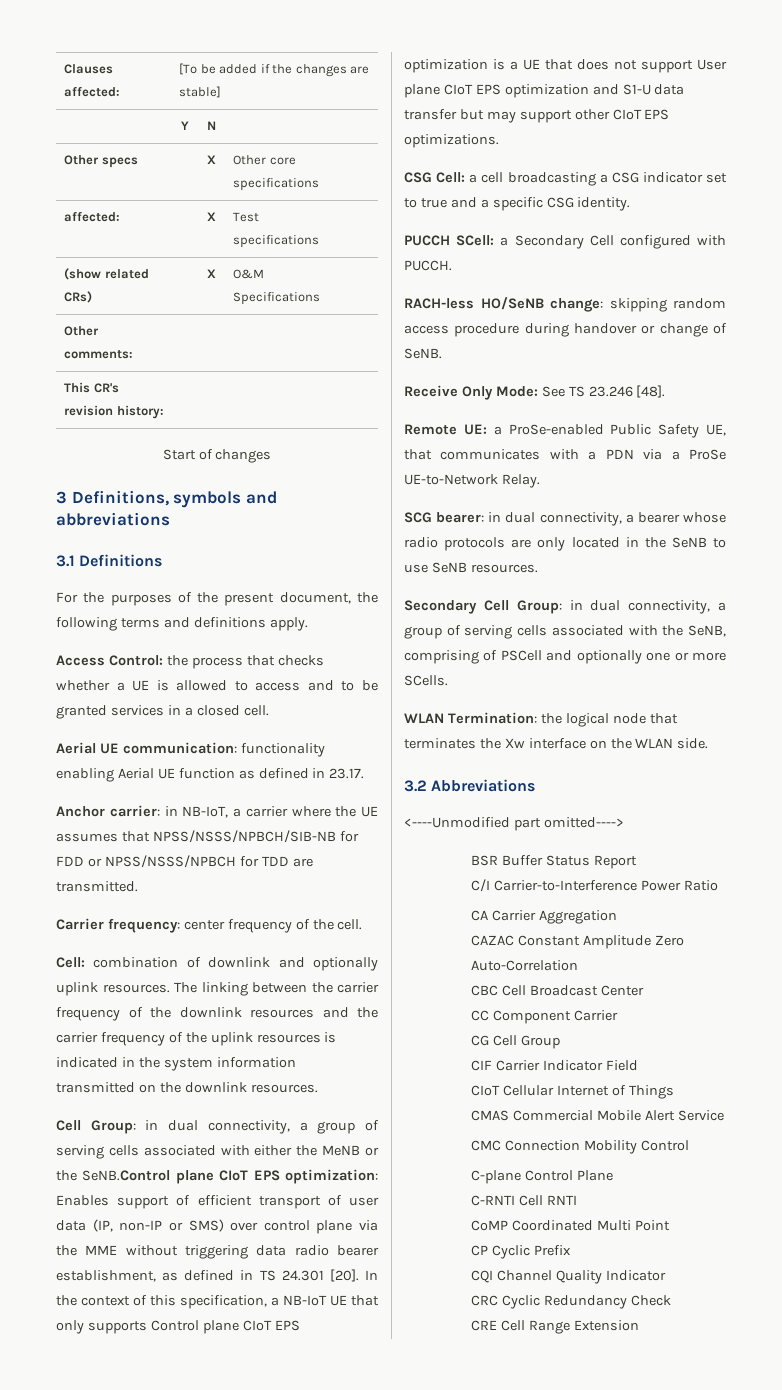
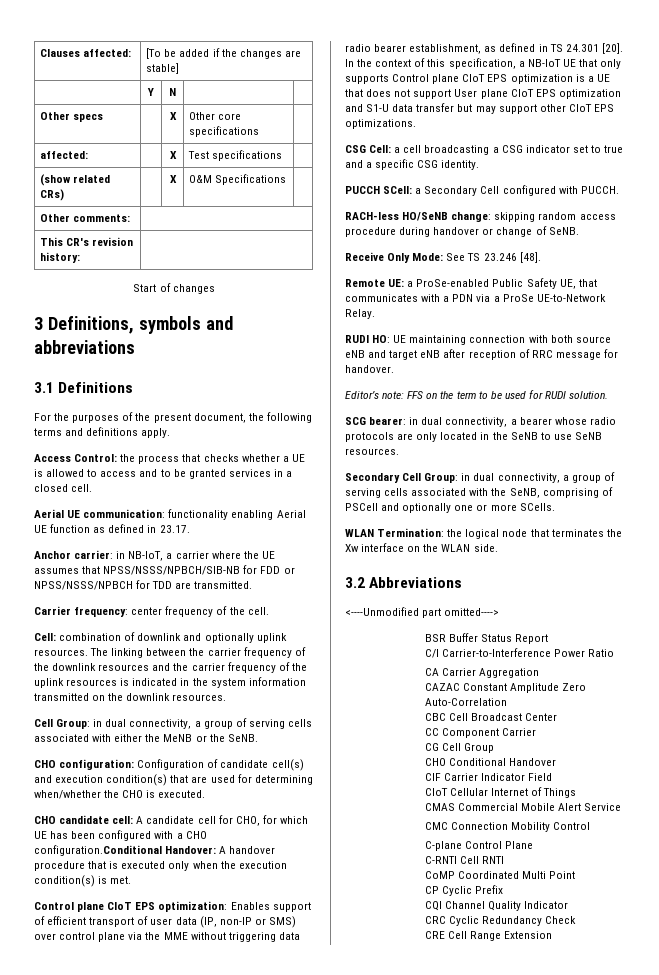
[82,1170,171,1181] SeNB.Control -> [227,734,258,742] [34,759,304,771] [34,774,313,786] [34,790,206,799] [34,815,308,826] [34,830,207,841] [34,845,276,856] [34,861,287,871] [34,875,132,887] [34,902,74,910] SeNB. // CHO configuration: Configuration of candidate cell(s) and execution condition(s) that are used for determining when/whether the CHO is executed. // CHO candidate cell: A candidate cell for CHO, for which UE has been configured with a CHO configuration.Conditional Handover: A handover procedure that is executed only when the execution condition(s) is met. // Control
(540, 481) none -> [345,335,611,345] [345,349,618,360] [345,365,394,373] [345,390,609,399] // RUDI HO: UE maintaining connection with both source eNB and target eNB after reception of RRC message for handover. // Editor’s note: FFS on the term to be used for RUDI solution.
(560, 1042) none -> [424,758,556,766] // CHO Conditional Handover

